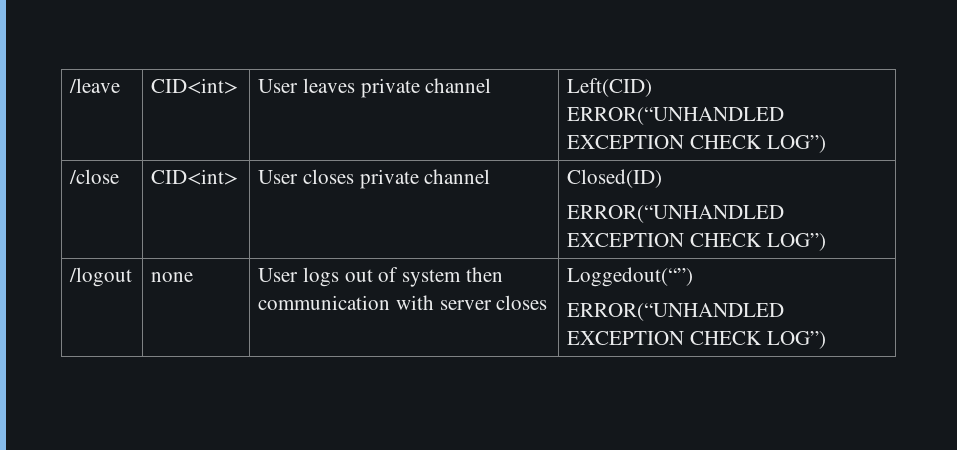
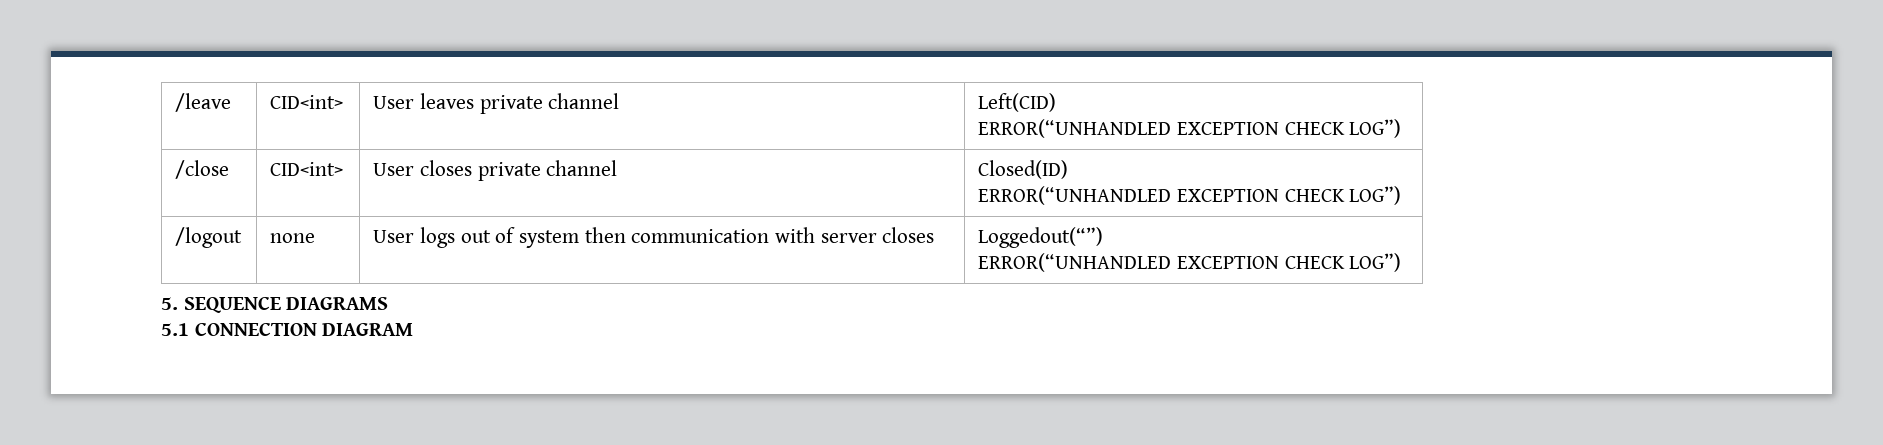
(826, 340) none -> [161,297,389,313] [161,323,414,336] // 5. SEQUENCE DIAGRAMS // 5.1 CONNECTION DIAGRAM

